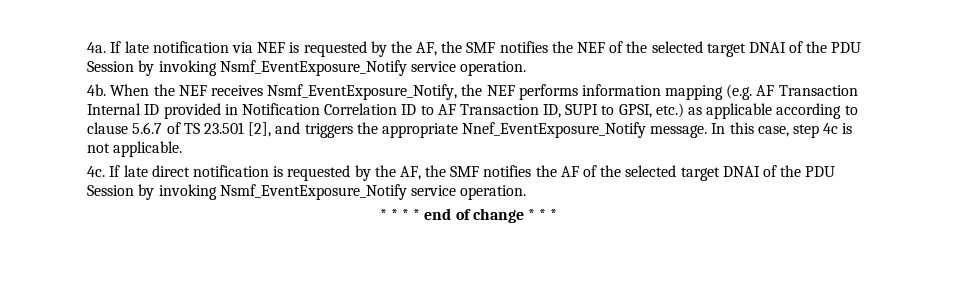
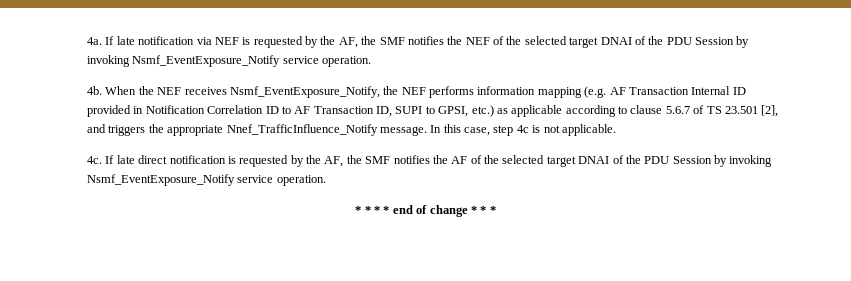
[462,122,647,138] Nnef_EventExposure_Notify -> [226,124,378,136] Nnef_TrafficInfluence_Notify

